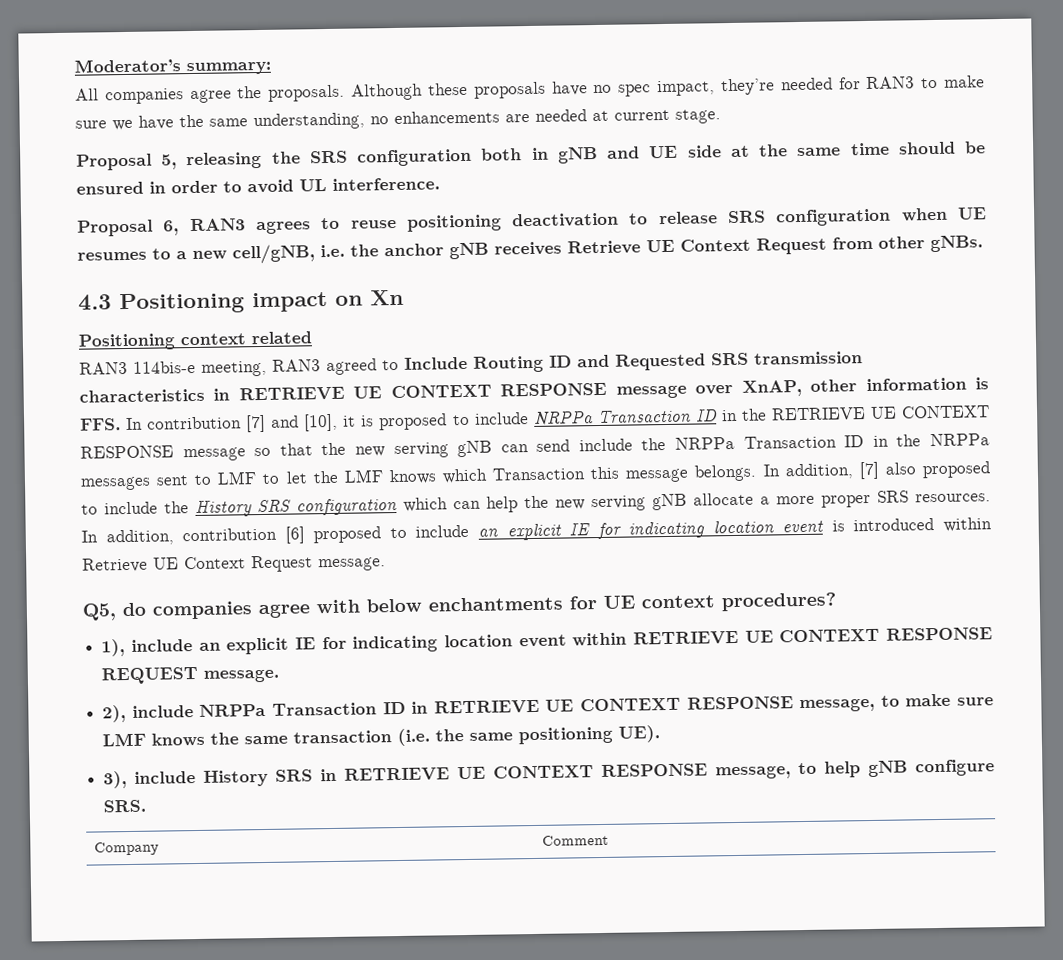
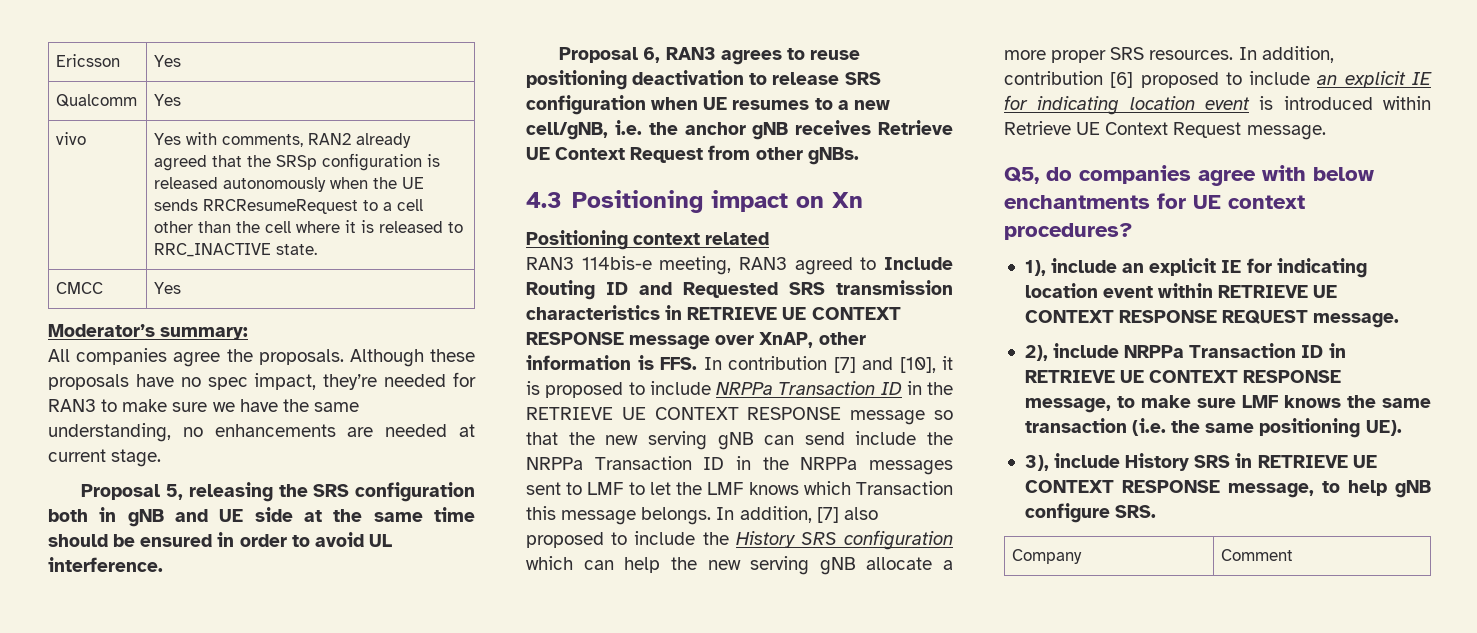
(74, 65) none -> [56,54,121,67] [154,55,182,67] [56,94,138,107] [154,94,182,106] [56,132,87,145] [154,132,412,148] [154,153,441,171] [154,177,425,192] [154,199,424,214] [154,220,464,233] [154,243,318,257] [56,282,104,294] [154,282,182,294] Ericsson | Yes // Qualcomm | Yes // vivo | Yes with comments, RAN2 already agreed that the SRSp configuration is released autonomously when the UE sends RRCResumeRequest to a cell other than the cell where it is released to RRC_INACTIVE state. // CMCC | Yes //

